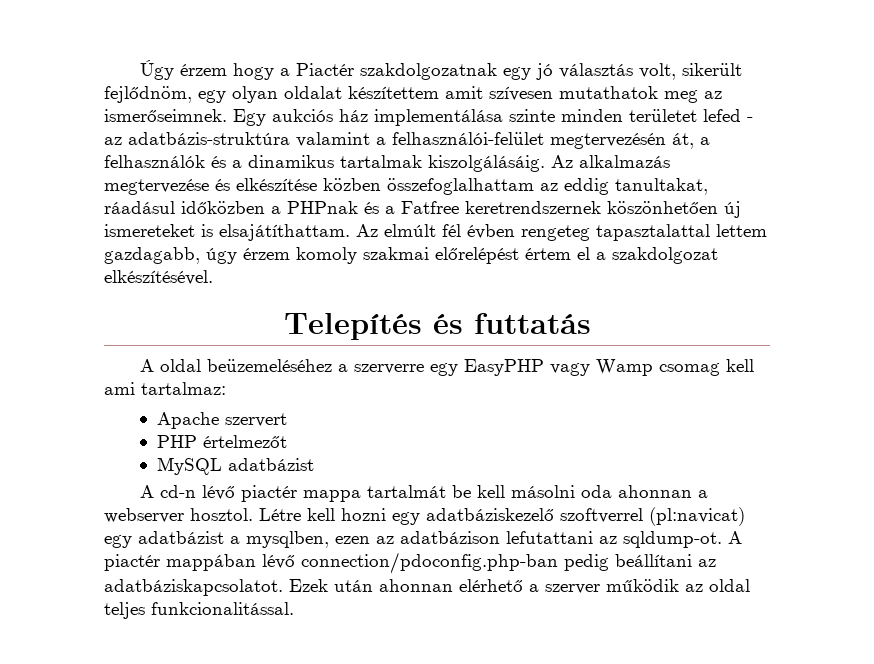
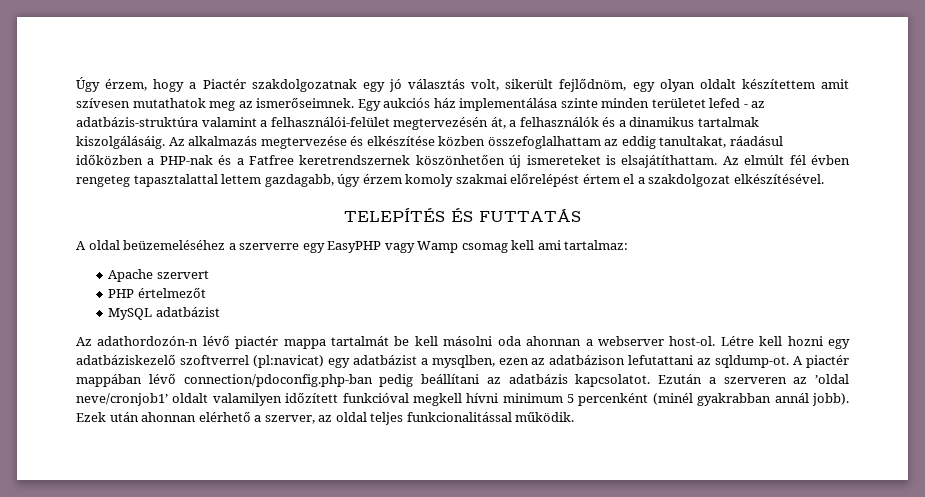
[180,64,228,76] érzem -> [105,79,148,91] érzem,
[284,86,342,99] oldalat -> [699,79,736,89] oldalt
[287,201,358,214] PHPnak -> [159,155,213,165] PHP-nak
[283,313,591,340] Telepítés és futtatás -> [344,208,581,222] TELEPÍTÉS ÉS FUTTATÁS
[140,485,197,498] A cd-n -> [76,336,199,346] Az adathordozón-n
[190,508,253,521] hosztol. -> [669,336,716,346] host-ol.
[104,579,283,596] adatbáziskapcsolatot. -> [508,374,849,387] [76,392,849,406] adatbázis kapcsolatot. Ezután a szerveren az ’oldal neve/cronjob1’ oldalt valamilyen időzített funkcióval megkell hívni minimum 5 percenként (minél gyakrabban annál jobb).
[545,579,679,594] szerver működik -> [264,415,315,424] szerver,
[151,602,294,615] funkcionalitással. -> [406,411,575,422] funkcionalitással működik.

